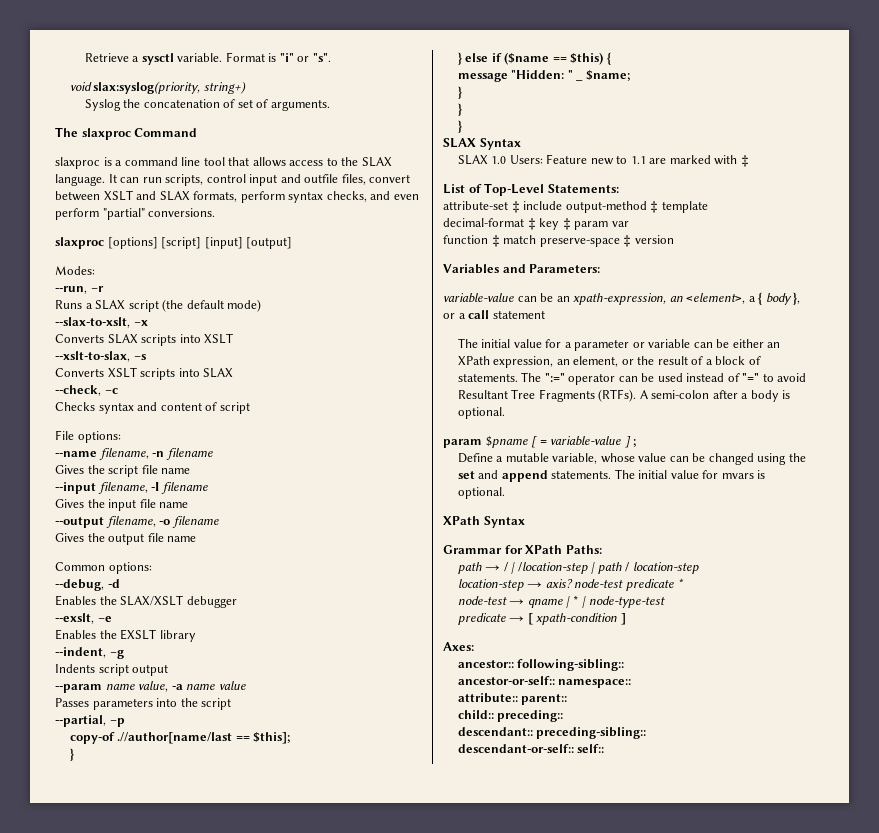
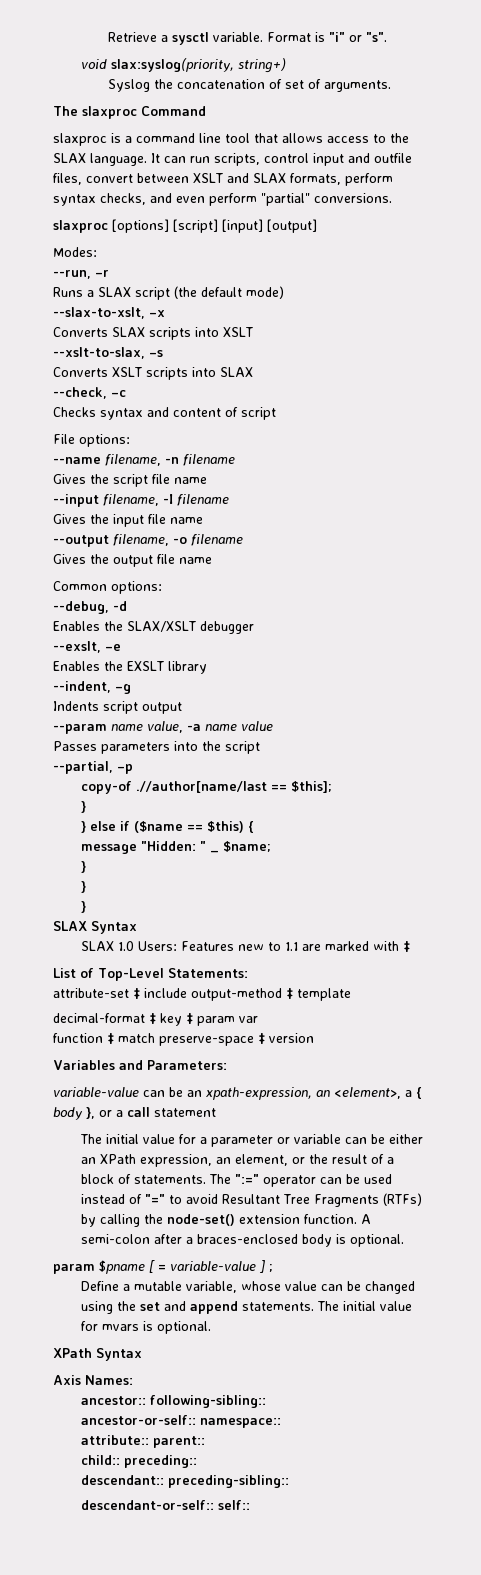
[546,154,588,164] Feature -> [180,941,234,951] Features
[598,389,637,402] (RTFs). -> [382,1193,422,1206] [80,1214,357,1227] (RTFs) by calling the node-set() extension function.
(749, 396) none -> [196,1234,298,1244] braces-enclosed
[443,545,602,554] [457,562,699,574] [457,578,685,591] [457,596,665,608] [457,613,626,625] [443,642,474,651] Grammar for XPath Paths: // path → / | /location-step | path / location-step // location-step → axis? node-test predicate * // node-test → qname | * | node-type-test // predicate → [ xpath-condition ] // Axes: -> [53,1375,133,1385] Axis Names:

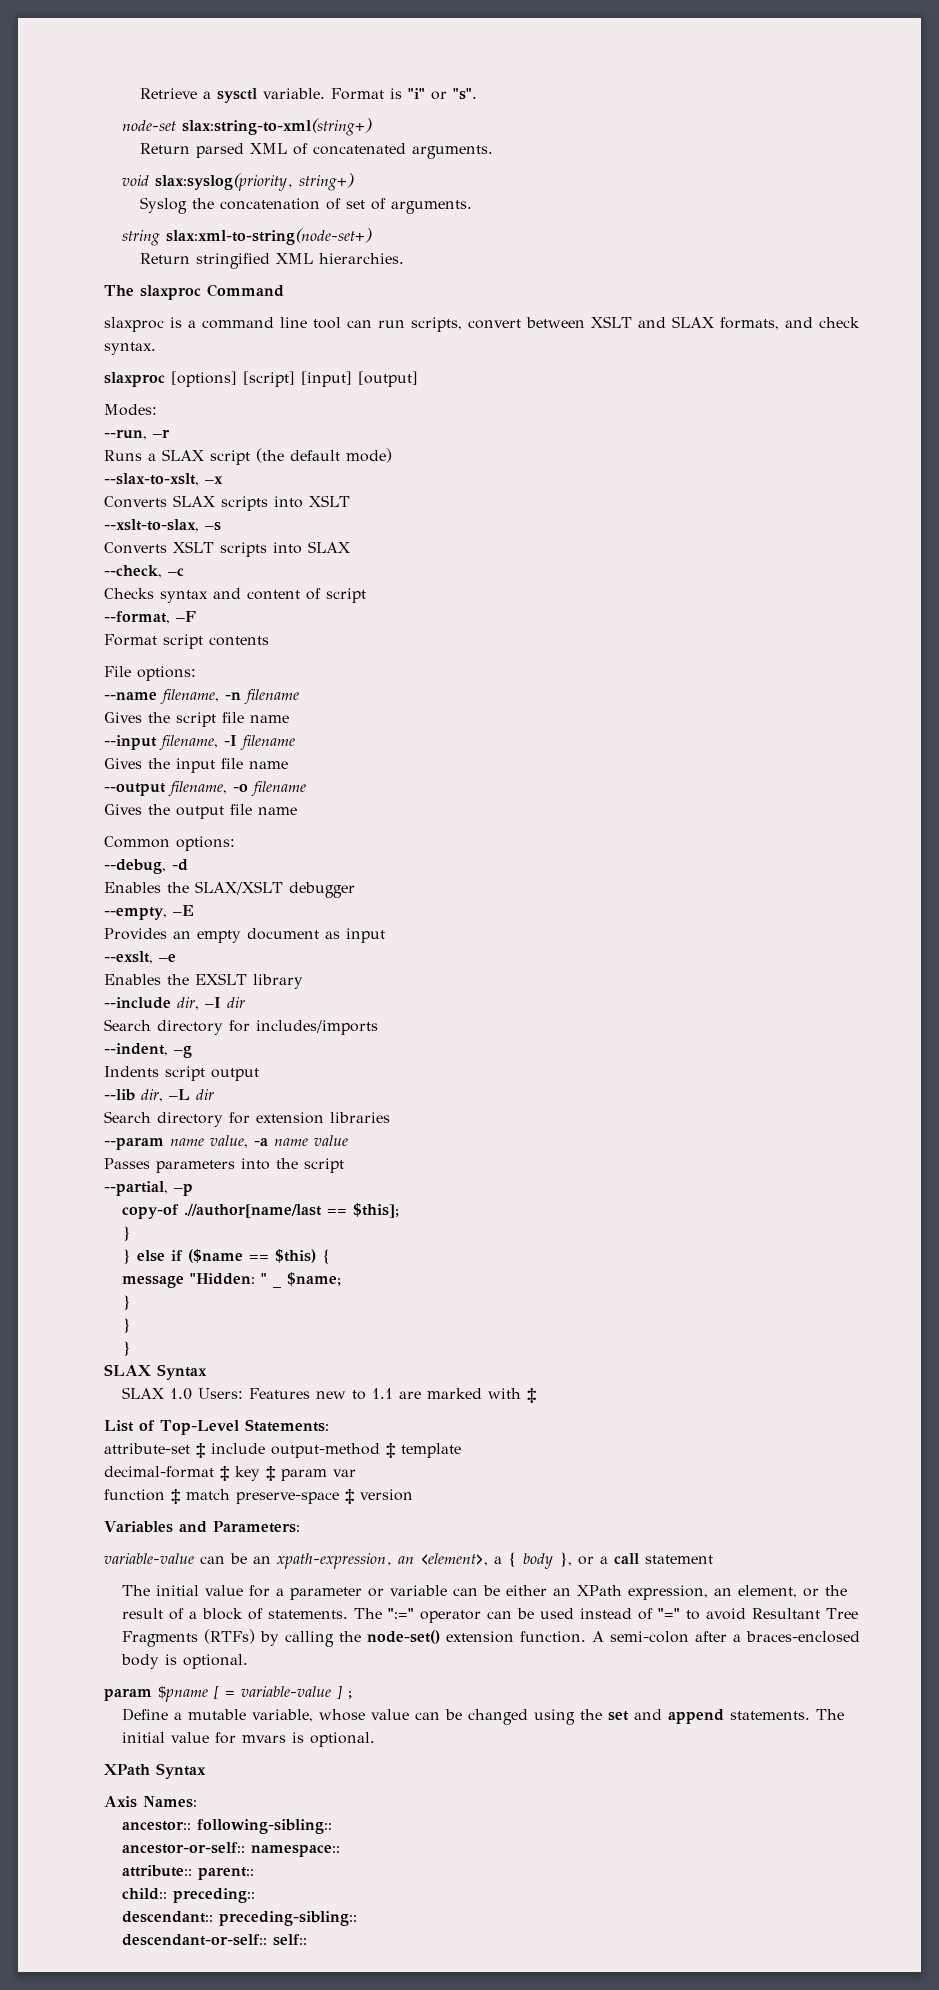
(388, 37) none -> [122,118,373,136] [140,143,494,159] // node-set slax:string-to-xml(string+) // Return parsed XML of concatenated arguments.
(392, 86) none -> [122,228,373,246] [140,253,405,269] // string slax:xml-to-string(node-set+) // Return stringified XML hierarchies.
[254,133,409,143] [53,153,412,166] [53,173,82,185] that allows access to the SLAX language. It can run scripts, control input and outfile files, -> [347,317,462,332] can run scripts,
[344,173,393,186] [53,193,392,206] perform syntax checks, and even perform "partial" conversions. -> [785,317,860,328] [104,342,156,355] and check syntax.
(276, 413) none -> [104,611,196,624] [104,634,269,649] // --format, –F // Format script contents
(254, 627) none -> [104,905,194,920] [104,928,385,943] // --empty, –E // Provides an empty document as input
(207, 667) none -> [104,997,245,1010] [104,1019,378,1035] // --include dir, –I dir // Search directory for includes/imports
(182, 708) none -> [104,1089,214,1102] [104,1111,390,1127] // --lib dir, –L dir // Search directory for extension libraries

